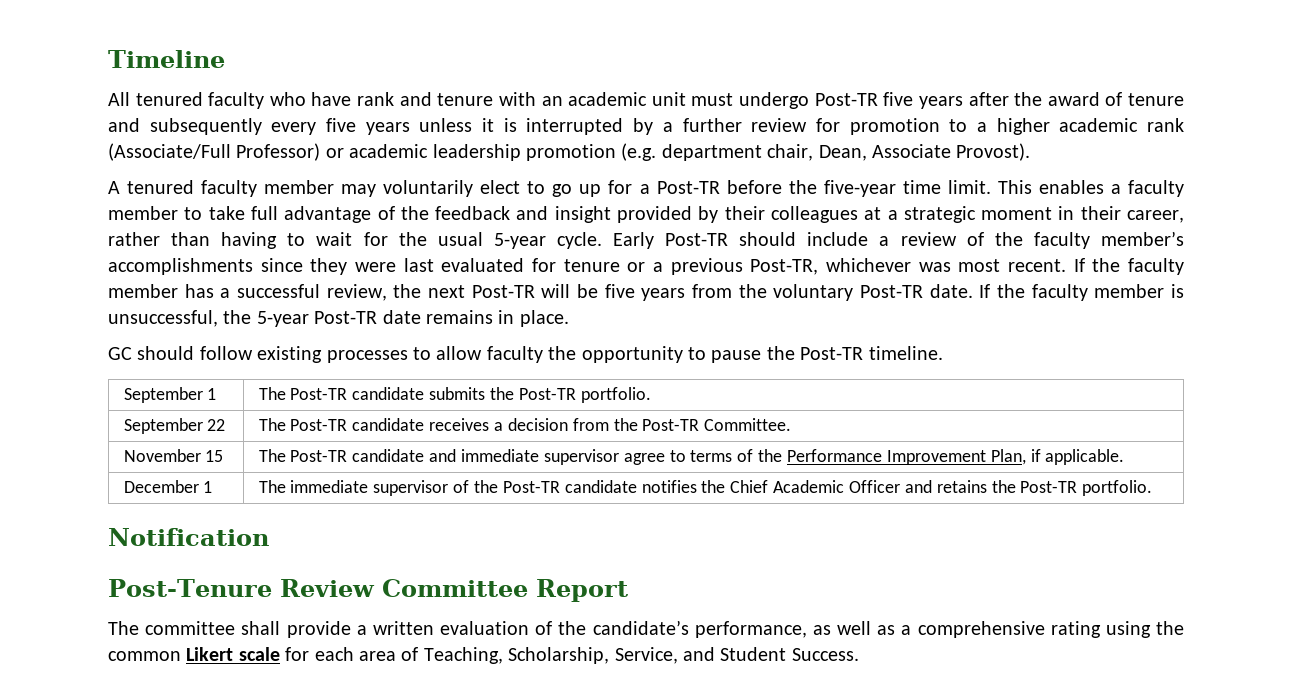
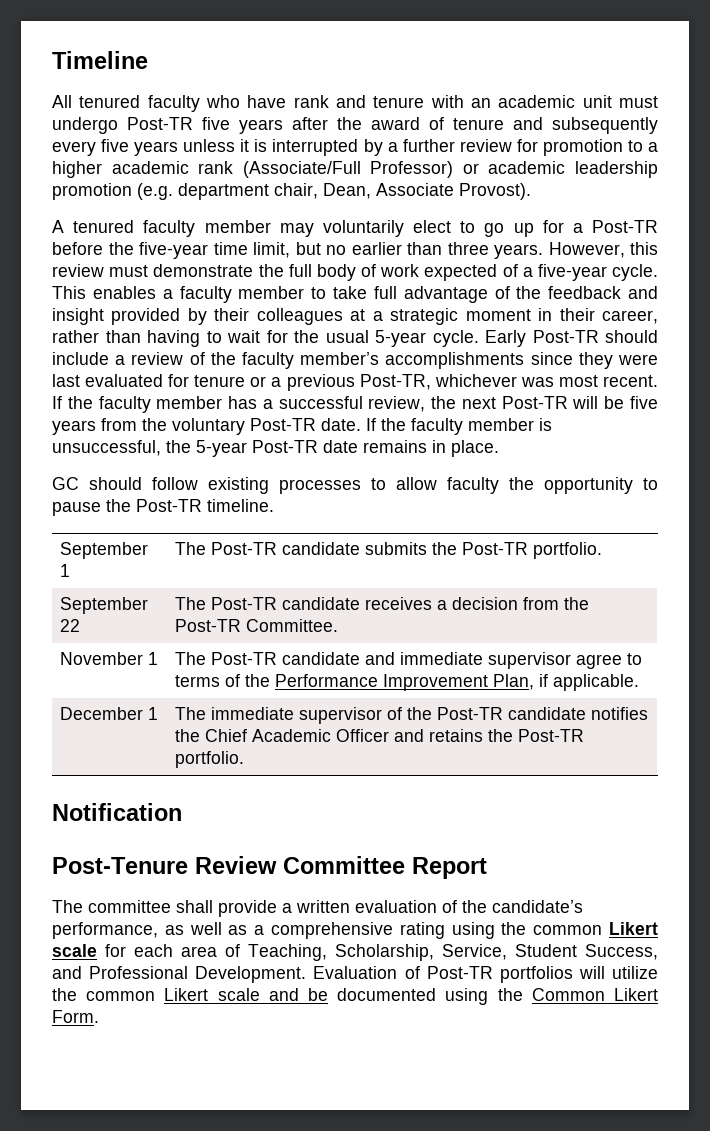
[947,180,991,194] limit. -> [253,242,658,259] [52,264,659,281] limit, but no earlier than three years. However, this review must demonstrate the full body of work expected of a five-year cycle.
[205,450,224,462] 15 -> [148,652,159,665] 1
[682,647,859,661] and Student Success. -> [515,944,658,960] [52,966,658,983] [52,988,658,1005] [52,1010,99,1023] Student Success, and Professional Development. Evaluation of Post-TR portfolios will utilize the common Likert scale and be documented using the Common Likert Form.

